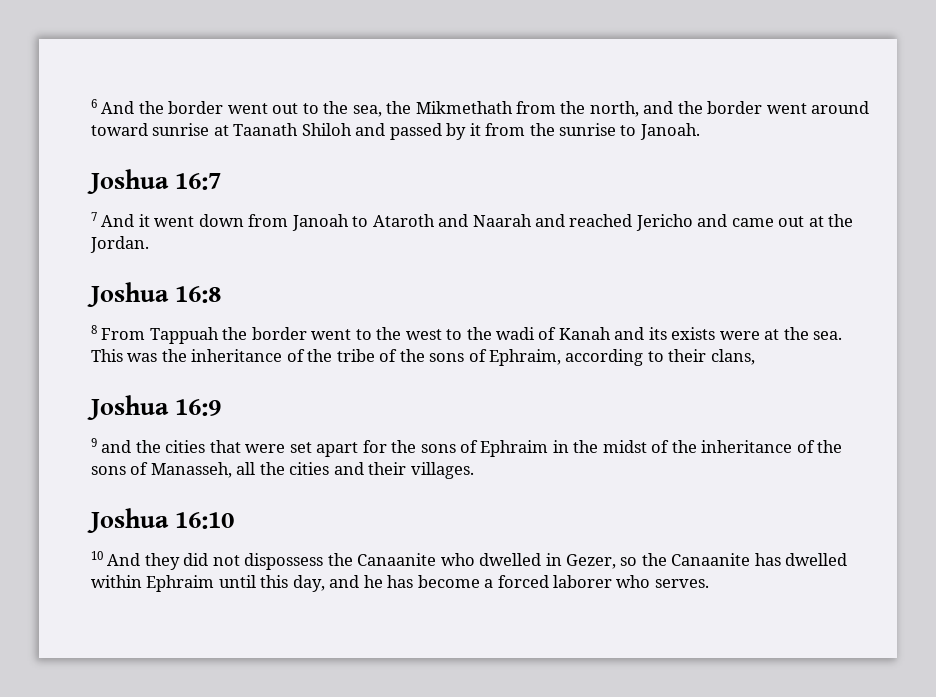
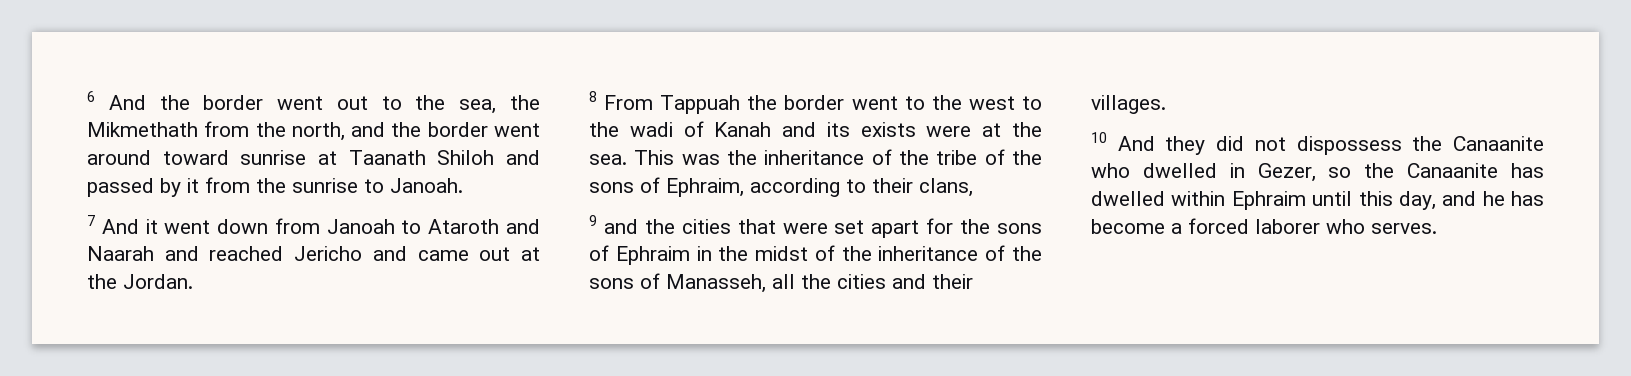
[87,169,222,194] // Joshua 16:7 -> (463, 185) none
[87,282,222,307] // Joshua 16:8 -> (193, 281) none
[87,395,222,420] // Joshua 16:9 -> (973, 187) none
[87,508,235,533] // Joshua 16:10 -> (1166, 104) none

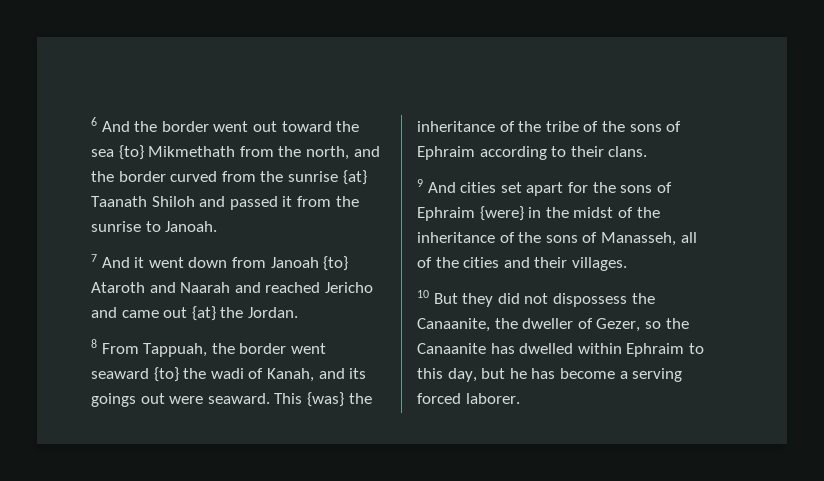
[381,95,540,114] to the sea, the -> [281,121,360,132] [91,145,144,160] toward the sea {to}
[493,123,540,137] [87,150,337,165] went around toward sunrise at -> [170,170,367,185] curved from the sunrise {at}
[160,178,181,197] by -> (278, 203) none
[401,220,422,234] to -> [323,256,349,271] {to}
[521,247,540,261] at -> [191,306,216,321] {at}
[660,95,1042,114] Tappuah the border went to the west to -> [143,343,326,357] [91,367,179,382] Tappuah, the border went seaward {to}
[714,122,772,137] Kanah -> [266,368,314,382] Kanah,
[860,122,1042,137] [589,150,720,165] exists were at the sea. This was -> [91,392,344,407] goings out were seaward. This {was}
[666,178,744,197] Ephraim, -> [417,146,475,160] Ephraim
[919,178,973,197] clans, -> [608,146,648,157] clans.
[603,219,828,234] and the cities that were -> [427,182,497,193] And cities
(690, 255) none -> [479,206,524,221] {were}
(795, 281) none -> [417,257,432,268] of
[1117,136,1155,151] And -> [433,293,458,304] But
[1453,136,1544,151] [1091,163,1245,178] Canaanite who dwelled in -> [417,318,593,332] Canaanite, the dweller of
[1312,191,1353,206] until -> [688,343,704,354] to
[1442,191,1477,206] and -> [481,368,506,379] but
[1188,218,1437,234] forced laborer who serves. -> [632,368,683,382] [417,393,520,404] serving forced laborer.

